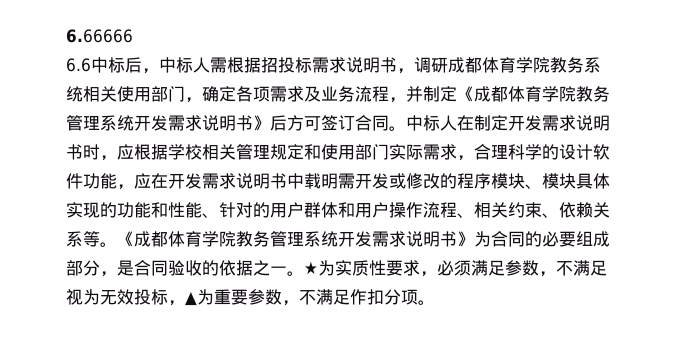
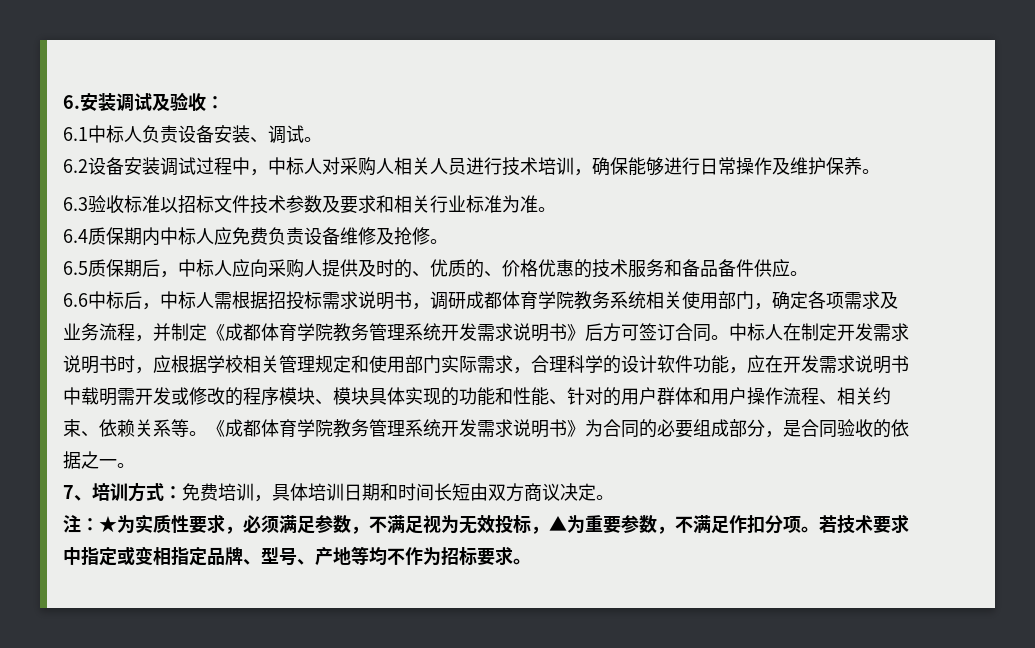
[66,29,133,43] 6.66666 -> [63,92,224,111] [63,125,322,144] [63,157,880,176] [63,195,556,214] [63,227,448,246] [63,259,808,278] 6.安装调试及验收： // 6.1中标人负责设备安装、调试。 // 6.2设备安装调试过程中，中标人对采购人相关人员进行技术培训，确保能够进行日常操作及维护保养。 // 6.3验收标准以招标文件技术参数及要求和相关行业标准为准。 // 6.4质保期内中标人应免费负责设备维修及抢修。 // 6.5质保期后，中标人应向采购人提供及时的、优质的、价格优惠的技术服务和备品备件供应。
(304, 273) none -> [63,482,614,502] [63,515,99,533] // 7、培训方式：免费培训，具体培训日期和时间长短由双方商议决定。 // 注：
(435, 302) none -> [819,514,909,534] [63,546,531,566] 若技术要求中指定或变相指定品牌、型号、产地等均不作为招标要求。

